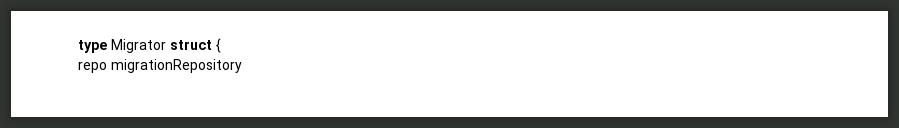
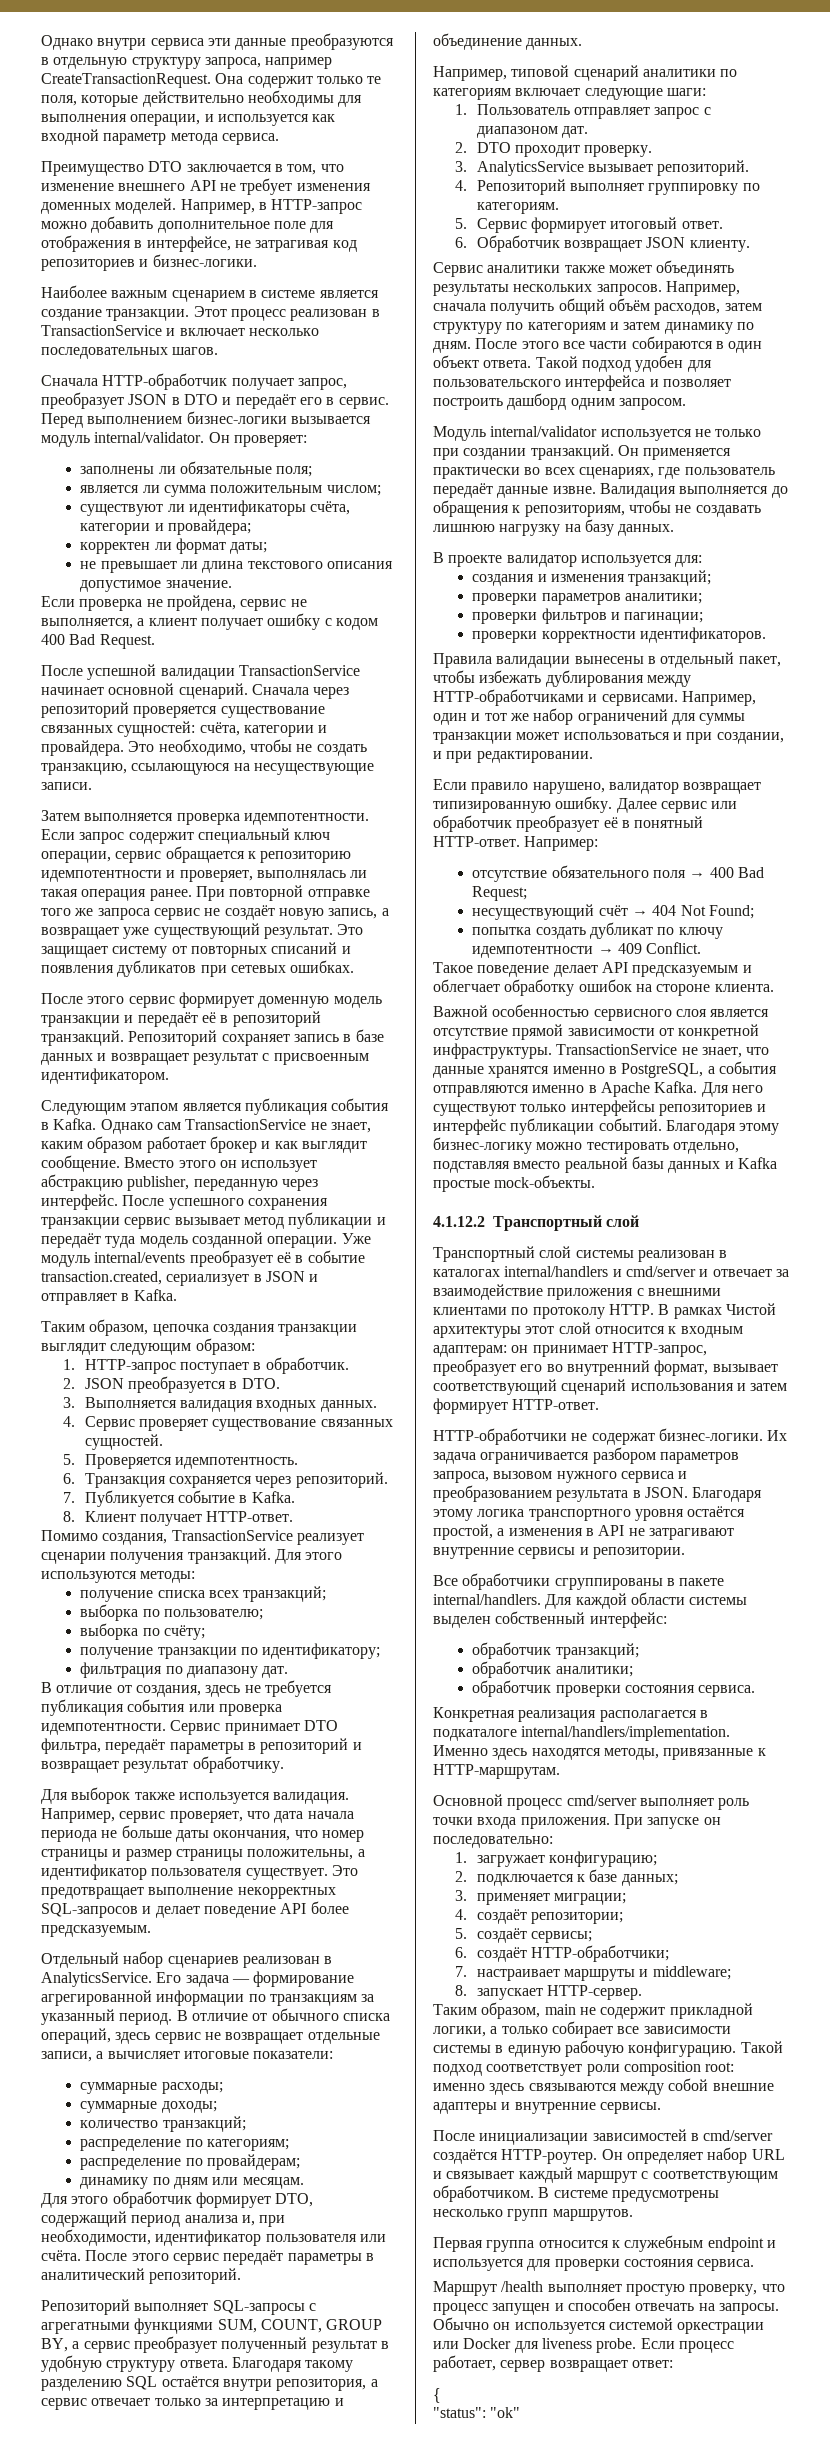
[78,39,212,53] type Migrator struct -> [41,33,394,50] [41,57,333,69] [41,73,382,88] [41,90,363,107] [41,114,336,126] [41,129,279,145] [41,161,344,176] [41,178,371,195] [41,198,363,214] [41,216,335,233] [41,235,357,252] [41,254,257,271] [41,285,379,302] [41,306,380,321] [41,325,319,336] [41,347,219,359] [41,373,347,390] [41,392,389,409] [41,411,371,428] [41,432,307,447] [80,461,313,477] [80,485,381,497] [80,500,351,516] [80,519,252,535] [80,538,268,554] [80,561,394,573] [80,580,232,592] [41,595,307,611] [41,613,378,630] [41,634,155,649] [41,664,360,680] [41,683,350,699] [41,702,325,718] [41,721,328,737] [41,739,367,756] [41,763,374,775] [41,782,92,790] [41,810,369,825] [41,828,331,844] [41,846,352,863] [41,870,368,882] [41,885,370,901] [41,905,389,920] [41,923,364,939] [41,942,351,958] [41,960,355,977] [41,992,382,1008] [41,1011,321,1027] [41,1029,384,1046] [41,1053,369,1065] [41,1068,169,1084] [41,1098,390,1115] [41,1118,371,1134] [41,1136,367,1153] [41,1155,318,1172] [41,1174,318,1191] [41,1194,328,1210] [41,1212,386,1229] [41,1232,371,1248] [41,1250,365,1267] [41,1271,319,1286] [41,1289,177,1305] [41,1319,358,1336] [41,1338,255,1355] [62,1357,349,1374] [62,1376,280,1393] [62,1397,377,1412] [62,1416,393,1431] [84,1434,163,1450] [62,1454,298,1469] [62,1472,388,1488] [62,1490,295,1507] [62,1511,294,1526] [41,1530,364,1545] [41,1548,343,1564] [41,1571,196,1583] [80,1586,327,1602] [80,1604,264,1621] [80,1623,206,1640] [80,1643,381,1659] [80,1662,289,1678] [41,1680,332,1697] [41,1699,282,1716] [41,1720,338,1735] [41,1738,362,1754] [41,1756,284,1773] [41,1787,350,1804] [41,1808,354,1823] [41,1825,364,1842] [41,1849,365,1861] [41,1864,358,1880] [41,1887,336,1899] [41,1901,349,1918] [41,1925,151,1937] [41,1951,333,1968] [41,1971,355,1987] [41,1990,375,2006] [41,2008,390,2025] [41,2028,380,2044] [41,2051,334,2062] [80,2082,223,2094] [80,2101,217,2113] [80,2116,246,2132] [80,2139,290,2151] [80,2154,301,2170] [80,2177,304,2189] [41,2191,314,2208] [41,2211,286,2227] [41,2229,386,2246] [41,2250,374,2265] [41,2268,242,2284] [41,2299,316,2315] [41,2318,383,2334] [41,2336,389,2353] [41,2355,354,2372] [41,2376,378,2391] [41,2398,344,2410] [433,33,583,50] [433,65,738,81] [433,88,706,100] [454,104,711,119] [476,126,588,138] [454,142,653,157] [454,160,750,176] [454,179,760,195] [476,202,559,214] [454,217,723,233] [454,235,750,252] [433,260,735,277] [433,281,740,296] [433,298,762,315] [433,322,754,334] [433,336,763,353] [433,355,712,372] [433,375,731,391] [433,393,686,410] [433,426,762,441] [433,444,732,460] [433,467,775,479] [433,483,788,498] [433,500,761,517] [433,519,675,536] [433,552,703,567] [472,570,712,586] [472,593,703,605] [472,608,704,624] [472,627,767,643] [433,652,781,668] [433,670,691,687] [433,689,756,706] [433,708,746,725] [433,732,784,744] [433,751,593,763] [433,779,762,794] [433,796,738,813] [433,815,704,832] [433,836,599,851] [472,865,765,882] [472,886,528,901] [472,904,755,920] [472,922,723,939] [472,942,702,958] [433,962,752,977] [433,979,774,996] [433,1004,770,1021] [433,1024,760,1040] [433,1043,770,1059] [433,1061,777,1078] [433,1081,763,1097] [433,1100,767,1116] [433,1118,780,1135] [433,1137,739,1154] [433,1156,777,1173] [433,1175,596,1192] [433,1215,640,1231] [433,1246,728,1262] [433,1266,789,1277] [433,1284,721,1300] [433,1303,776,1319] [433,1322,743,1338] [433,1342,707,1357] [433,1359,778,1376] [433,1379,788,1395] [433,1398,600,1414] [433,1428,788,1445] [433,1447,739,1464] [433,1471,688,1483] [433,1485,763,1502] [433,1506,746,1521] [433,1524,734,1540] [433,1547,685,1559] [433,1573,725,1590] [433,1592,748,1609] [433,1611,667,1628] [472,1642,639,1659] [472,1661,633,1678] [472,1680,756,1697] [433,1707,708,1722] [433,1726,731,1741] [433,1745,766,1760] [433,1764,560,1779] [433,1794,750,1810] [433,1814,721,1829] [433,1836,553,1848] [454,1851,657,1867] [454,1869,678,1886] [454,1890,626,1905] [454,1909,623,1924] [454,1928,592,1943] [454,1945,669,1962] [454,1966,731,1981] [454,1985,642,2000] [433,2002,753,2019] [433,2021,731,2038] [433,2040,783,2057] [433,2061,735,2076] [433,2078,774,2095] [433,2102,661,2114] [433,2129,774,2145] [433,2147,785,2164] [433,2167,778,2183] [433,2185,719,2202] [433,2209,633,2221] [433,2235,776,2252] [433,2259,755,2271] [433,2281,785,2296] [433,2298,779,2315] [433,2317,765,2334] [433,2338,734,2353] [433,2355,673,2372] Однако внутри сервиса эти данные преобразуются в отдельную структуру запроса, например CreateTransactionRequest. Она содержит только те поля, которые действительно необходимы для выполнения операции, и используется как входной параметр метода сервиса. // Преимущество DTO заключается в том, что изменение внешнего API не требует изменения доменных моделей. Например, в HTTP-запрос можно добавить дополнительное поле для отображения в интерфейсе, не затрагивая код репозиториев и бизнес-логики. // Наиболее важным сценарием в системе является создание транзакции. Этот процесс реализован в TransactionService и включает несколько последовательных шагов. // Сначала HTTP-обработчик получает запрос, преобразует JSON в DTO и передаёт его в сервис. Перед выполнением бизнес-логики вызывается модуль internal/validator. Он проверяет: // заполнены ли обязательные поля; // является ли сумма положительным числом; // существуют ли идентификаторы счёта, категории и провайдера; // корректен ли формат даты; // не превышает ли длина текстового описания допустимое значение. // Если проверка не пройдена, сервис не выполняется, а клиент получает ошибку с кодом 400 Bad Request. // После успешной валидации TransactionService начинает основной сценарий. Сначала через репозиторий проверяется существование связанных сущностей: счёта, категории и провайдера. Это необходимо, чтобы не создать транзакцию, ссылающуюся на несуществующие записи. // Затем выполняется проверка идемпотентности. Если запрос содержит специальный ключ операции, сервис обращается к репозиторию идемпотентности и проверяет, выполнялась ли такая операция ранее. При повторной отправке того же запроса сервис не создаёт новую запись, а возвращает уже существующий результат. Это защищает систему от повторных списаний и появления дубликатов при сетевых ошибках. // После этого сервис формирует доменную модель транзакции и передаёт её в репозиторий транзакций. Репозиторий сохраняет запись в базе данных и возвращает результат с присвоенным идентификатором. // Следующим этапом является публикация события в Kafka. Однако сам TransactionService не знает, каким образом работает брокер и как выглядит сообщение. Вместо этого он использует абстракцию publisher, переданную через интерфейс. После успешного сохранения транзакции сервис вызывает метод публикации и передаёт туда модель созданной операции. Уже модуль internal/events преобразует её в событие transaction.created, сериализует в JSON и отправляет в Kafka. // Таким образом, цепочка создания транзакции выглядит следующим образом: // 1. HTTP-запрос поступает в обработчик. // 2. JSON преобразуется в DTO. // 3. Выполняется валидация входных данных. // 4. Сервис проверяет существование связанных сущностей. // 5. Проверяется идемпотентность. // 6. Транзакция сохраняется через репозиторий. // 7. Публикуется событие в Kafka. // 8. Клиент получает HTTP-ответ. // Помимо создания, TransactionService реализует сценарии получения транзакций. Для этого используются методы: // получение списка всех транзакций; // выборка по пользователю; // выборка по счёту; // получение транзакции по идентификатору; // фильтрация по диапазону дат. // В отличие от создания, здесь не требуется публикация события или проверка идемпотентности. Сервис принимает DTO фильтра, передаёт параметры в репозиторий и возвращает результат обработчику. // Для выборок также используется валидация. Например, сервис проверяет, что дата начала периода не больше даты окончания, что номер страницы и размер страницы положительны, а идентификатор пользователя существует. Это предотвращает выполнение некорректных SQL-запросов и делает поведение API более предсказуемым. // Отдельный набор сценариев реализован в AnalyticsService. Его задача — формирование агрегированной информации по транзакциям за указанный период. В отличие от обычного списка операций, здесь сервис не возвращает отдельные записи, а вычисляет итоговые показатели: // суммарные расходы; // суммарные доходы; // количество транзакций; // распределение по категориям; // распределение по провайдерам; // динамику по дням или месяцам. // Для этого обработчик формирует DTO, содержащий период анализа и, при необходимости, идентификатор пользователя или счёта. После этого сервис передаёт параметры в аналитический репозиторий. // Репозиторий выполняет SQL-запросы с агрегатными функциями SUM, COUNT, GROUP BY, а сервис преобразует полученный результат в удобную структуру ответа. Благодаря такому разделению SQL остаётся внутри репозитория, а сервис отвечает только за интерпретацию и объединение данных. // Например, типовой сценарий аналитики по категориям включает следующие шаги: // 1. Пользователь отправляет запрос с диапазоном дат. // 2. DTO проходит проверку. // 3. AnalyticsService вызывает репозиторий. // 4. Репозиторий выполняет группировку по категориям. // 5. Сервис формирует итоговый ответ. // 6. Обработчик возвращает JSON клиенту. // Сервис аналитики также может объединять результаты нескольких запросов. Например, сначала получить общий объём расходов, затем структуру по категориям и затем динамику по дням. После этого все части собираются в один объект ответа. Такой подход удобен для пользовательского интерфейса и позволяет построить дашборд одним запросом. // Модуль internal/validator используется не только при создании транзакций. Он применяется практически во всех сценариях, где пользователь передаёт данные извне. Валидация выполняется до обращения к репозиториям, чтобы не создавать лишнюю нагрузку на базу данных. // В проекте валидатор используется для: // создания и изменения транзакций; // проверки параметров аналитики; // проверки фильтров и пагинации; // проверки корректности идентификаторов. // Правила валидации вынесены в отдельный пакет, чтобы избежать дублирования между HTTP-обработчиками и сервисами. Например, один и тот же набор ограничений для суммы транзакции может использоваться и при создании, и при редактировании. // Если правило нарушено, валидатор возвращает типизированную ошибку. Далее сервис или обработчик преобразует её в понятный HTTP-ответ. Например: // отсутствие обязательного поля → 400 Bad Request; // несуществующий счёт → 404 Not Found; // попытка создать дубликат по ключу идемпотентности → 409 Conflict. // Такое поведение делает API предсказуемым и облегчает обработку ошибок на стороне клиента. // Важной особенностью сервисного слоя является отсутствие прямой зависимости от конкретной инфраструктуры. TransactionService не знает, что данные хранятся именно в PostgreSQL, а события отправляются именно в Apache Kafka. Для него существуют только интерфейсы репозиториев и интерфейс публикации событий. Благодаря этому бизнес-логику можно тестировать отдельно, подставляя вместо реальной базы данных и Kafka простые mock-объекты. // 4.1.12.2 Транспортный слой // Транспортный слой системы реализован в каталогах internal/handlers и cmd/server и отвечает за взаимодействие приложения с внешними клиентами по протоколу HTTP. В рамках Чистой архитектуры этот слой относится к входным адаптерам: он принимает HTTP-запрос, преобразует его во внутренний формат, вызывает соответствующий сценарий использования и затем формирует HTTP-ответ. // HTTP-обработчики не содержат бизнес-логики. Их задача ограничивается разбором параметров запроса, вызовом нужного сервиса и преобразованием результата в JSON. Благодаря этому логика транспортного уровня остаётся простой, а изменения в API не затрагивают внутренние сервисы и репозитории. // Все обработчики сгруппированы в пакете internal/handlers. Для каждой области системы выделен собственный интерфейс: // обработчик транзакций; // обработчик аналитики; // обработчик проверки состояния сервиса. // Конкретная реализация располагается в подкаталоге internal/handlers/implementation. Именно здесь находятся методы, привязанные к HTTP-маршрутам. // Основной процесс cmd/server выполняет роль точки входа приложения. При запуске он последовательно: // 1. загружает конфигурацию; // 2. подключается к базе данных; // 3. применяет миграции; // 4. создаёт репозитории; // 5. создаёт сервисы; // 6. создаёт HTTP-обработчики; // 7. настраивает маршруты и middleware; // 8. запускает HTTP-сервер. // Таким образом, main не содержит прикладной логики, а только собирает все зависимости системы в единую рабочую конфигурацию. Такой подход соответствует роли composition root: именно здесь связываются между собой внешние адаптеры и внутренние сервисы. // После инициализации зависимостей в cmd/server создаётся HTTP-роутер. Он определяет набор URL и связывает каждый маршрут с соответствующим обработчиком. В системе предусмотрены несколько групп маршрутов. // Первая группа относится к служебным endpoint и используется для проверки состояния сервиса. // Маршрут /health выполняет простую проверку, что процесс запущен и способен отвечать на запросы. Обычно он используется системой оркестрации или Docker для liveness probe. Если процесс работает, сервер возвращает ответ: //
[78,59,242,73] repo migrationRepository -> [433,2407,521,2418] "status": "ok"

